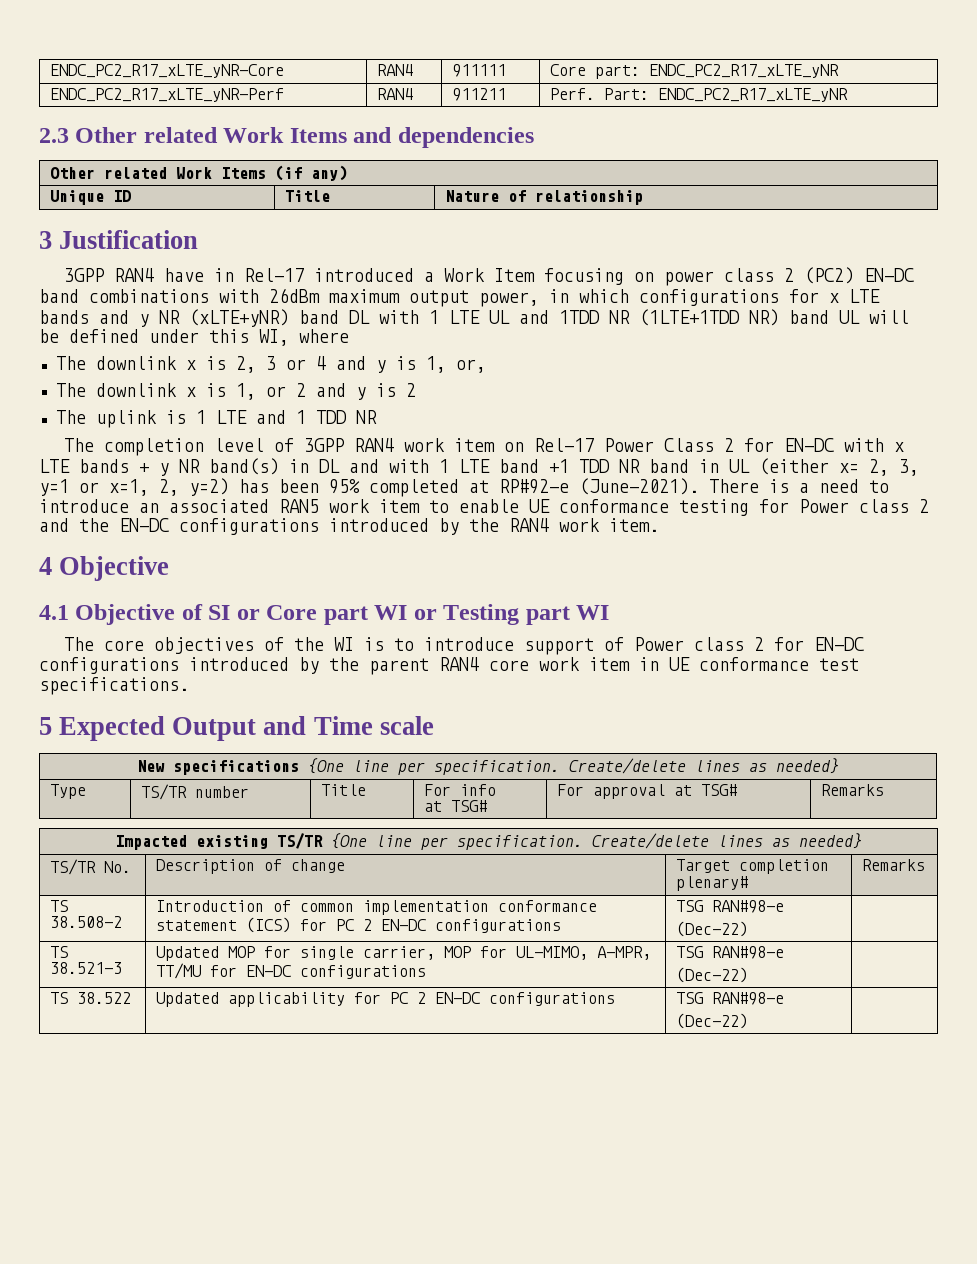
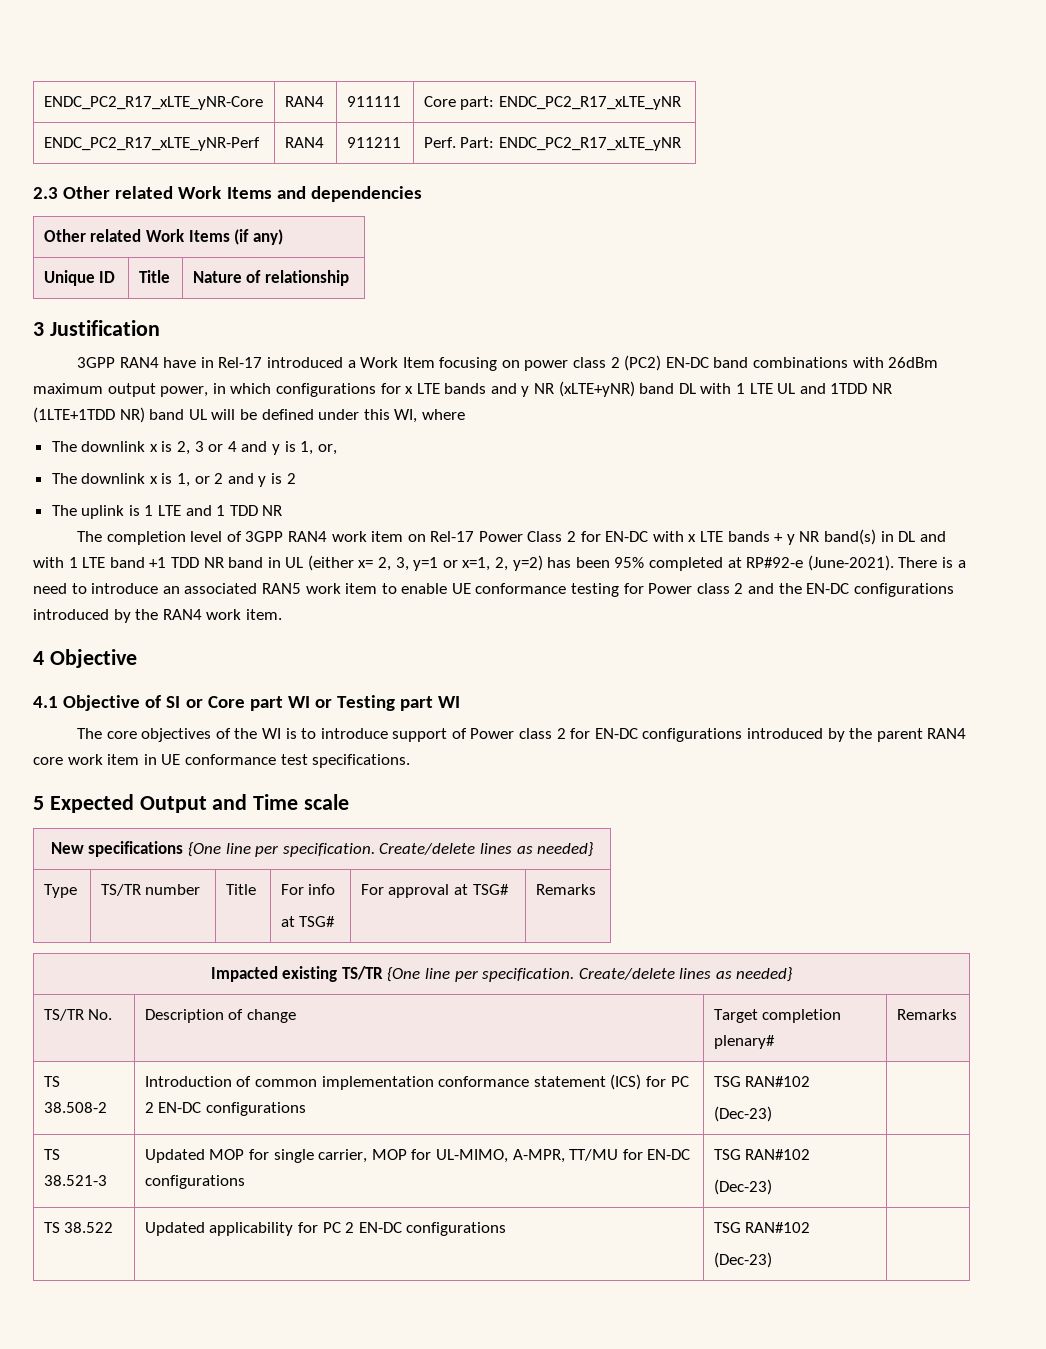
[711,900,784,913] [675,921,748,937] RAN#98-e // (Dec-22) -> [745,1076,811,1087] [713,1106,772,1122] RAN#102 // (Dec-23)
[711,946,784,959] [675,967,748,983] RAN#98-e // (Dec-22) -> [745,1149,811,1160] [713,1179,772,1195] RAN#102 // (Dec-23)
[711,992,784,1005] [675,1013,748,1029] RAN#98-e // (Dec-22) -> [745,1222,811,1233] [713,1252,772,1268] RAN#102 // (Dec-23)

